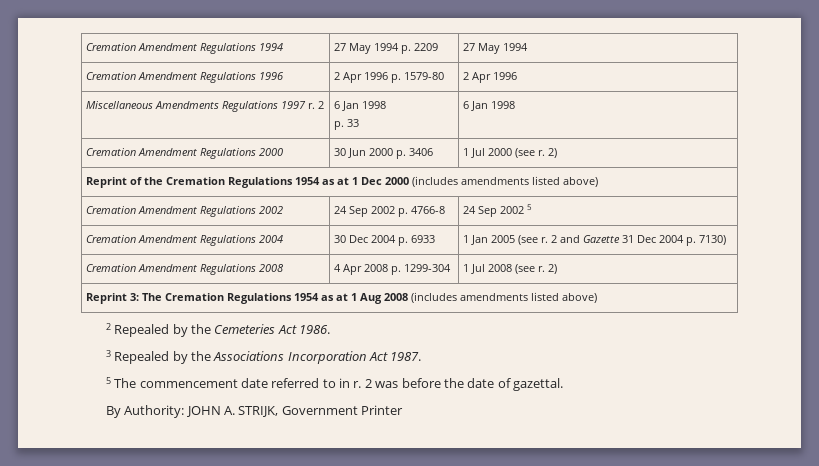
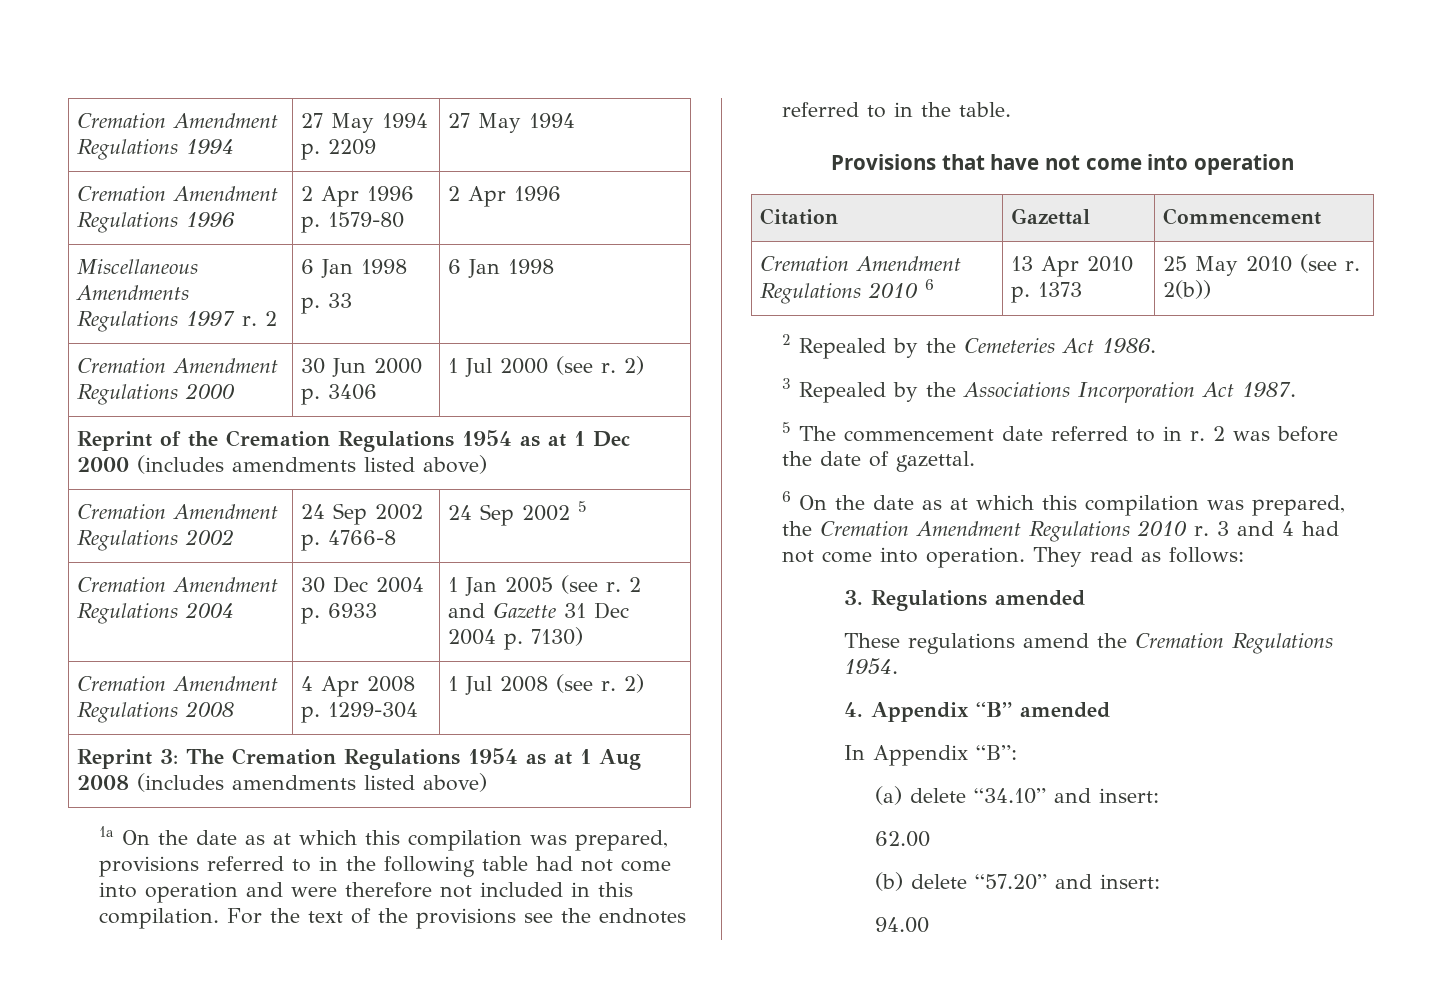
(598, 298) none -> [99,826,669,851] [99,856,672,877] [99,882,634,903] [99,908,687,929] [782,102,1012,118] [831,154,1294,175] [759,208,838,225] [1010,208,1090,225] [1162,208,1321,225] [759,256,961,271] [759,279,934,304] [1010,256,1133,277] [1010,282,1082,303] [1162,254,1360,276] [1162,280,1211,299] // 1a On the date as at which this compilation was prepared, provisions referred to in the following table had not come into operation and were therefore not included in this compilation. For the text of the provisions see the endnotes referred to in the table. // Provisions that have not come into operation // Citation | Gazettal | Commencement // Cremation Amendment Regulations 2010 6 | 13 Apr 2010 p. 1373 | 25 May 2010 (see r. 2(b))
[105,405,404,418] By Authority: JOHN A. STRIJK, Government Printer -> [782,491,1346,516] [782,520,1340,542] [782,547,1245,568] [844,590,1086,611] [844,633,1334,654] [844,658,899,675] [844,702,1111,722] [844,745,1018,766] [875,786,1160,805] [875,831,931,847] [875,872,1161,891] [875,917,930,933] 6 On the date as at which this compilation was prepared, the Cremation Amendment Regulations 2010 r. 3 and 4 had not come into operation. They read as follows: // 3. Regulations amended // These regulations amend the Cremation Regulations 1954. // 4. Appendix “B” amended // In Appendix “B”: // (a) delete “34.10” and insert: // 62.00 // (b) delete “57.20” and insert: // 94.00

